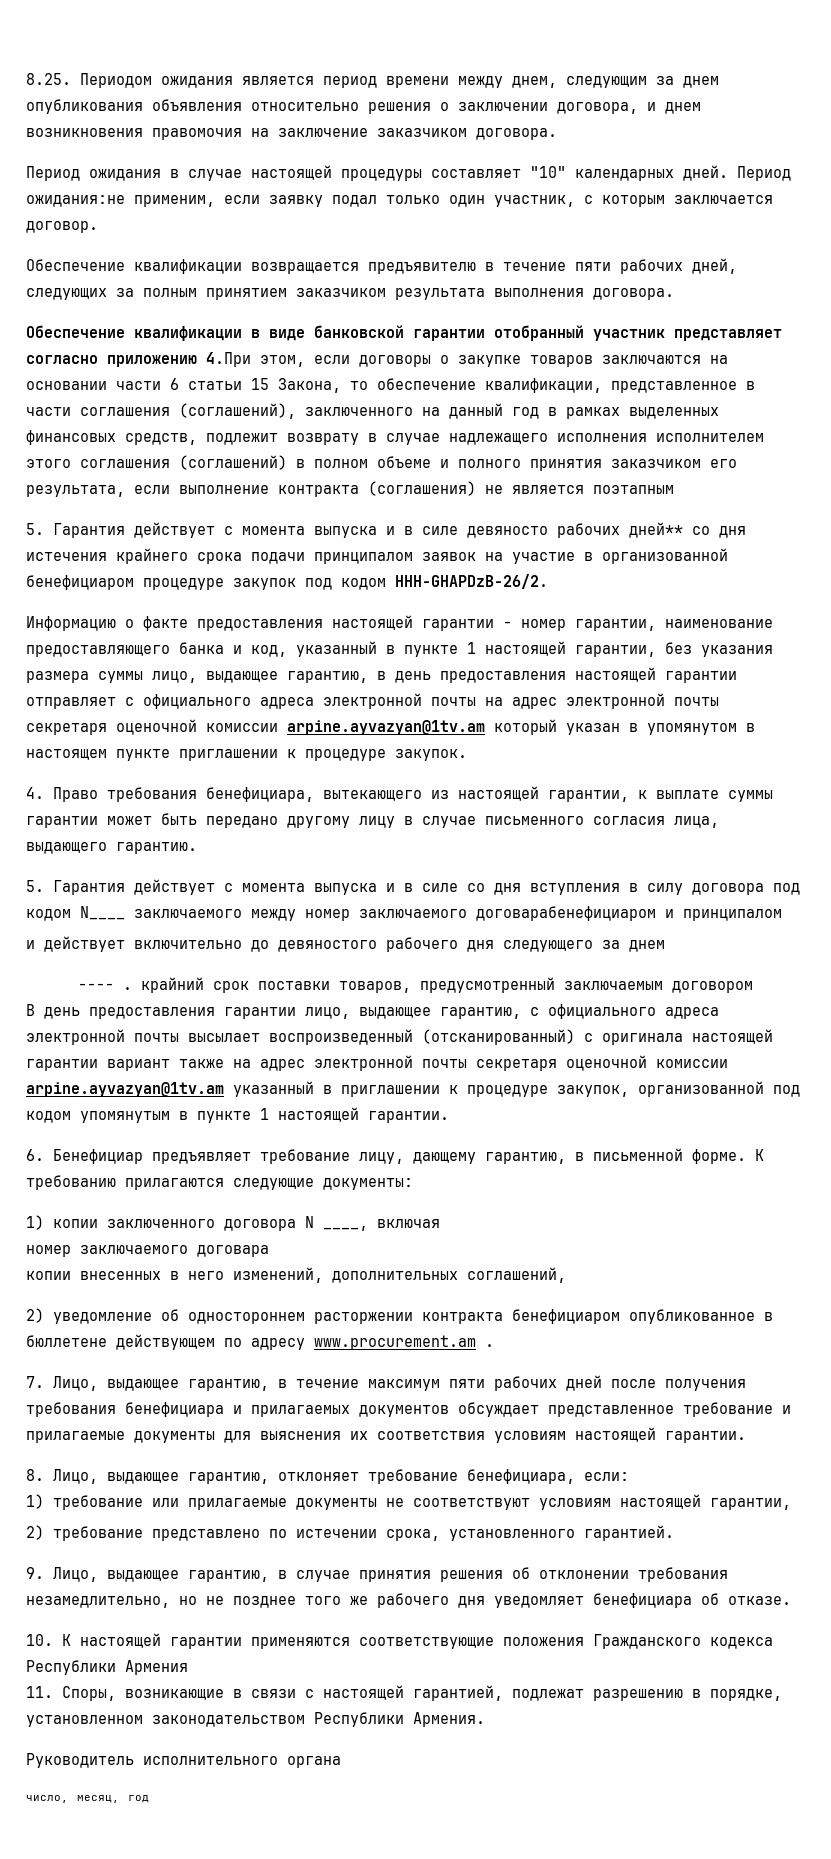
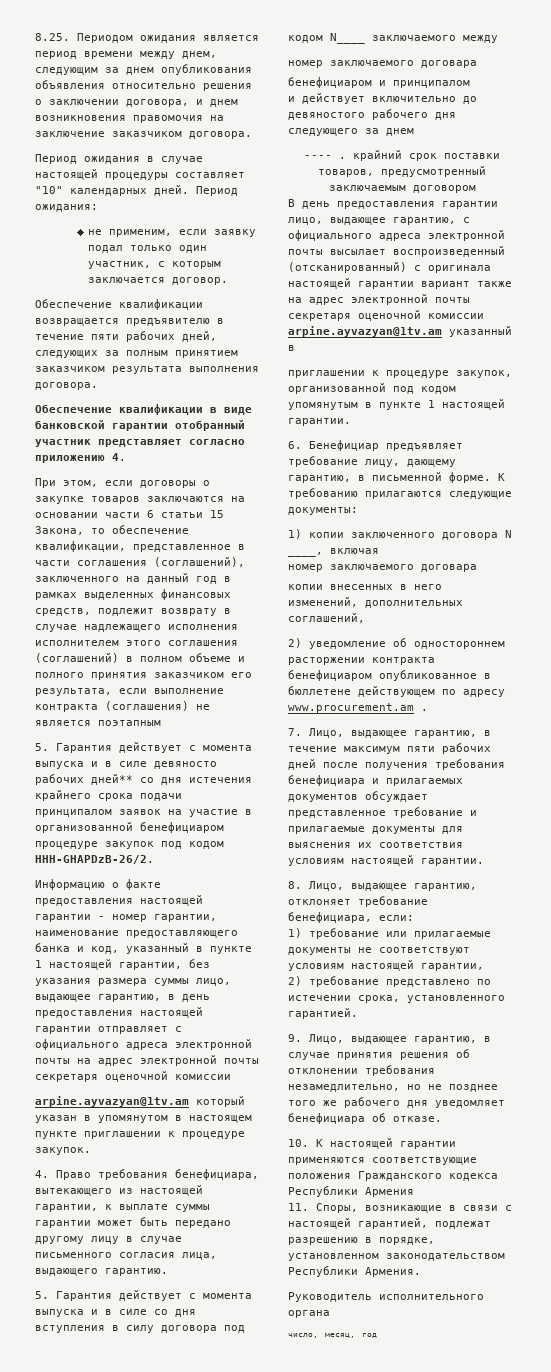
[26,195,125,207] ожидания:не -> [35,204,98,212] [87,229,102,235] ожидания: // не
[206,352,251,367] 4.При -> [112,453,126,461] [35,478,56,488] 4. // При
(278, 727) none -> (231, 1077) //
[305,906,656,921] номер заключаемого договарабенефициаром -> [288,60,477,68] [288,77,372,88] // номер заключаемого договара // бенефициаром
(332, 1089) none -> (295, 348) //

